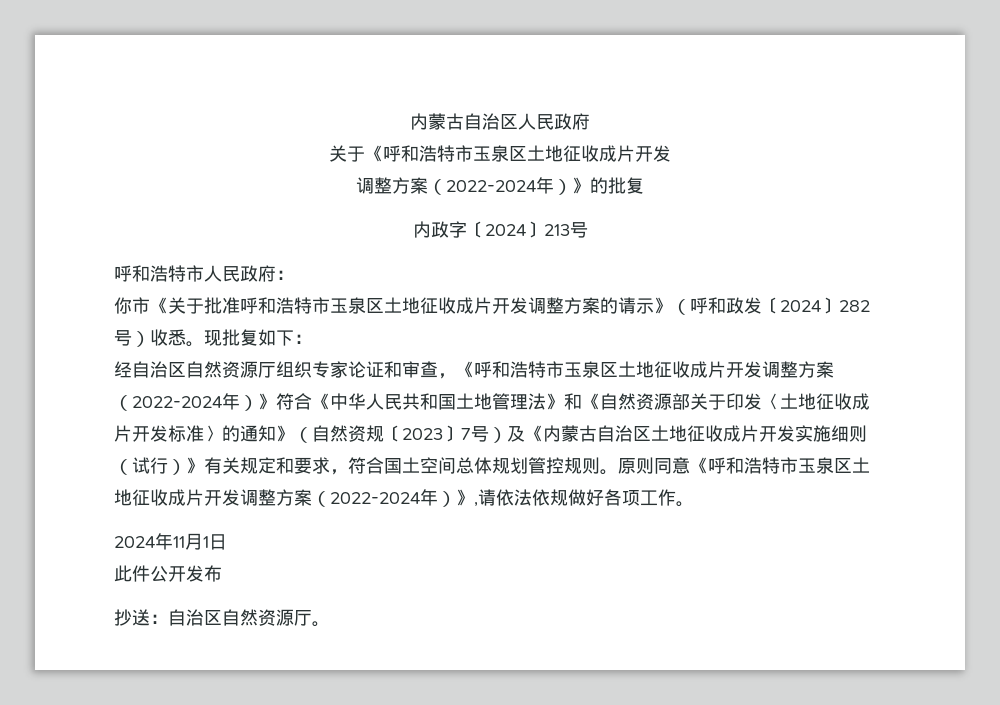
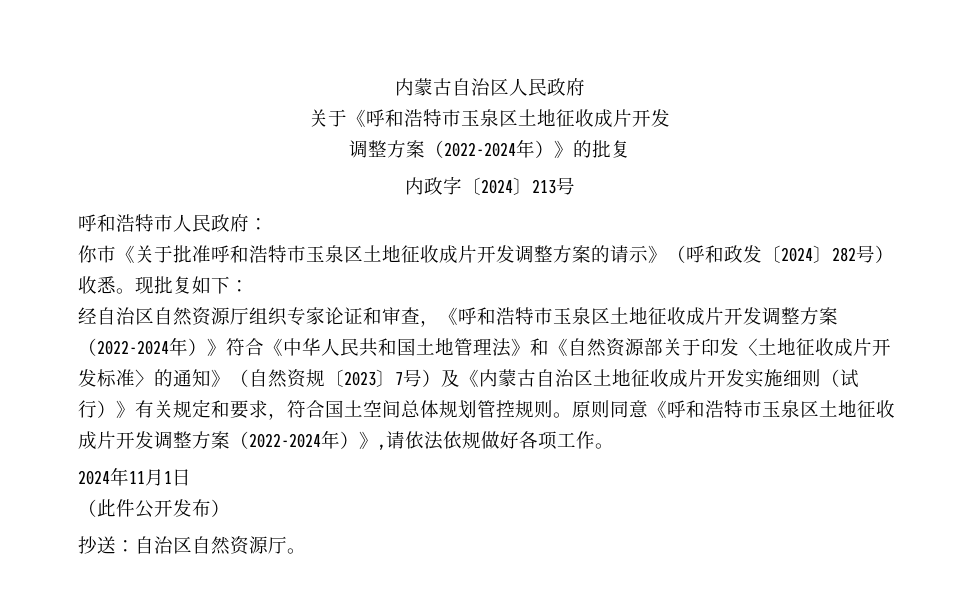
(227, 542) none -> [78,499,97,517] （
(222, 573) none -> [211,499,230,517] ）

